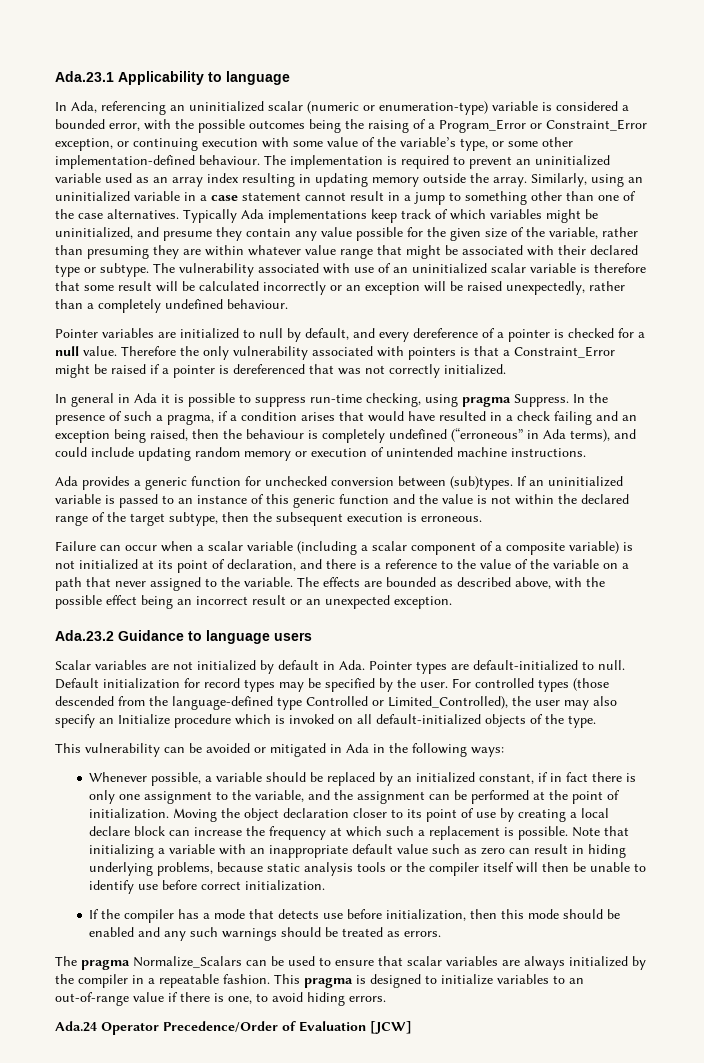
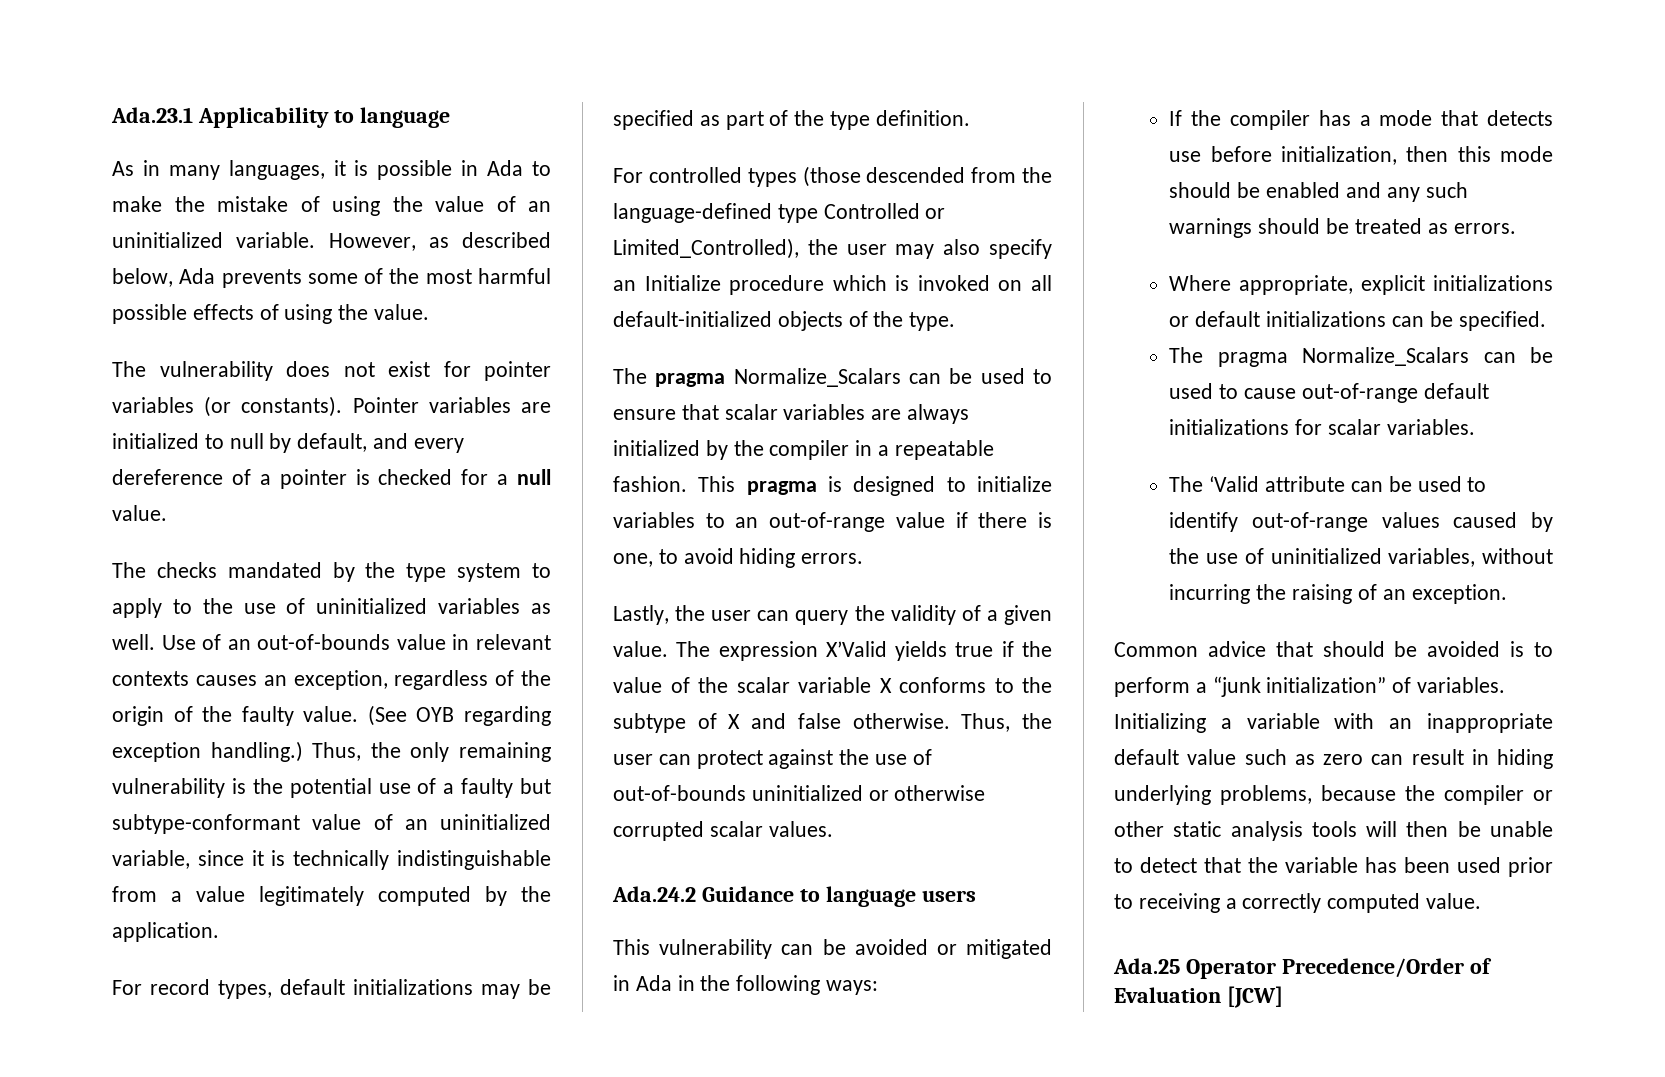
[55,101,629,115] [55,119,647,133] [55,137,573,151] [55,155,610,169] [55,173,643,187] [55,191,636,205] [55,209,598,223] [55,227,638,241] [55,245,638,259] [55,263,646,277] [55,281,625,295] [55,299,288,313] In Ada, referencing an uninitialized scalar (numeric or enumeration-type) variable is considered a bounded error, with the possible outcomes being the raising of a Program_Error or Constraint_Error exception, or continuing execution with some value of the variable’s type, or some other implementation-defined behaviour. The implementation is required to prevent an uninitialized variable used as an array index resulting in updating memory outside the array. Similarly, using an uninitialized variable in a case statement cannot result in a jump to something other than one of the case alternatives. Typically Ada implementations keep track of which variables might be uninitialized, and presume they contain any value possible for the given size of the variable, rather than presuming they are within whatever value range that might be associated with their declared type or subtype. The vulnerability associated with use of an uninitialized scalar variable is therefore that some result will be calculated incorrectly or an exception will be raised unexpectedly, rather than a completely undefined behaviour. // -> [112,160,552,180] [112,196,551,216] [112,232,551,251] [112,268,551,288] [112,304,430,324] [112,361,551,381] [112,396,343,417] As in many languages, it is possible in Ada to make the mistake of using the value of an uninitialized variable. However, as described below, Ada prevents some of the most harmful possible effects of using the value. // The vulnerability does not exist for pointer variables (or constants).
[121,346,615,360] [55,364,506,378] [55,393,608,407] [55,411,637,425] [55,428,636,443] [55,447,586,461] [55,476,623,490] [55,494,629,508] [55,512,482,526] [55,541,633,555] [55,559,629,573] [55,577,605,591] [55,595,452,609] [55,630,312,644] [55,660,625,674] [55,678,448,692] Therefore the only vulnerability associated with pointers is that a Constraint_Error might be raised if a pointer is dereferenced that was not correctly initialized. // In general in Ada it is possible to suppress run-time checking, using pragma Suppress. In the presence of such a pragma, if a condition arises that would have resulted in a check failing and an exception being raised, then the behaviour is completely undefined (“erroneous” in Ada terms), and could include updating random memory or execution of unintended machine instructions. // Ada provides a generic function for unchecked conversion between (sub)types. If an uninitialized variable is passed to an instance of this generic function and the value is not within the declared range of the target subtype, then the subsequent execution is erroneous. // Failure can occur when a scalar variable (including a scalar component of a composite variable) is not initialized at its point of declaration, and there is a reference to the value of the variable on a path that never assigned to the variable. The effects are bounded as described above, with the possible effect being an incorrect result or an unexpected exception. // Ada.23.2 Guidance to language users // Scalar variables are not initialized by default in Ada. Pointer types are default-initialized to null. Default initialization for record types may be specified by the user. -> [112,562,551,582] [112,598,551,618] [112,634,551,650] [112,670,551,690] [112,705,551,726] [112,741,551,762] [112,778,551,798] [112,814,551,834] [112,850,551,870] [112,886,551,906] [112,922,219,942] [112,979,551,999] [613,110,970,130] // The checks mandated by the type system to apply to the use of uninitialized variables as well. Use of an out-of-bounds value in relevant contexts causes an exception, regardless of the origin of the faulty value. (See OYB regarding exception handling.) Thus, the only remaining vulnerability is the potential use of a faulty but subtype-conformant value of an uninitialized variable, since it is technically indistinguishable from a value legitimately computed by the application. // For record types, default initializations may be specified as part of the type definition. //
[55,743,504,757] [89,772,637,786] [89,790,621,804] [89,808,610,822] [89,826,630,840] [89,844,627,858] [89,862,647,876] [89,880,326,894] [89,909,621,923] [89,927,442,941] // This vulnerability can be avoided or mitigated in Ada in the following ways: // Whenever possible, a variable should be replaced by an initialized constant, if in fact there is only one assignment to the variable, and the assignment can be performed at the point of initialization. Moving the object declaration closer to its point of use by creating a local declare block can increase the frequency at which such a replacement is possible. Note that initializing a variable with an inappropriate default value such as zero can result in hiding underlying problems, because static analysis tools or the compiler itself will then be unable to identify use before correct initialization. // If the compiler has a mode that detects use before initialization, then this mode should be enabled and any such warnings should be treated as errors. -> (956, 321) none
[55,1021,97,1032] Ada.24 -> [613,605,1052,625] [613,641,1052,661] [613,677,1052,693] [613,713,1052,733] [613,749,932,769] [613,785,986,801] [613,821,833,841] [612,886,976,907] [613,939,1052,959] [613,975,879,995] [1169,110,1553,130] [1169,146,1553,165] [1169,182,1468,202] [1169,218,1516,238] [1169,275,1553,295] [1169,311,1546,331] [1169,347,1553,367] [1169,383,1489,403] [1169,419,1475,435] [1169,476,1487,492] [1169,512,1553,532] [1169,548,1553,567] [1169,584,1507,604] [1114,641,1553,657] [1114,676,1506,697] [1114,713,1553,733] [1114,749,1553,769] [1114,785,1553,805] [1114,821,1553,841] [1114,857,1553,877] [1114,893,1482,913] [1113,958,1180,974] Lastly, the user can query the validity of a given value. The expression X’Valid yields true if the value of the scalar variable X conforms to the subtype of X and false otherwise. Thus, the user can protect against the use of out-of-bounds uninitialized or otherwise corrupted scalar values. // Ada.24.2 Guidance to language users // This vulnerability can be avoided or mitigated in Ada in the following ways: // If the compiler has a mode that detects use before initialization, then this mode should be enabled and any such warnings should be treated as errors. // Where appropriate, explicit initializations or default initializations can be specified. // The pragma Normalize_Scalars can be used to cause out-of-range default initializations for scalar variables. // The ‘Valid attribute can be used to identify out-of-range values caused by the use of uninitialized variables, without incurring the raising of an exception. // Common advice that should be avoided is to perform a “junk initialization” of variables. Initializing a variable with an inappropriate default value such as zero can result in hiding underlying problems, because the compiler or other static analysis tools will then be unable to detect that the variable has been used prior to receiving a correctly computed value. // Ada.25

